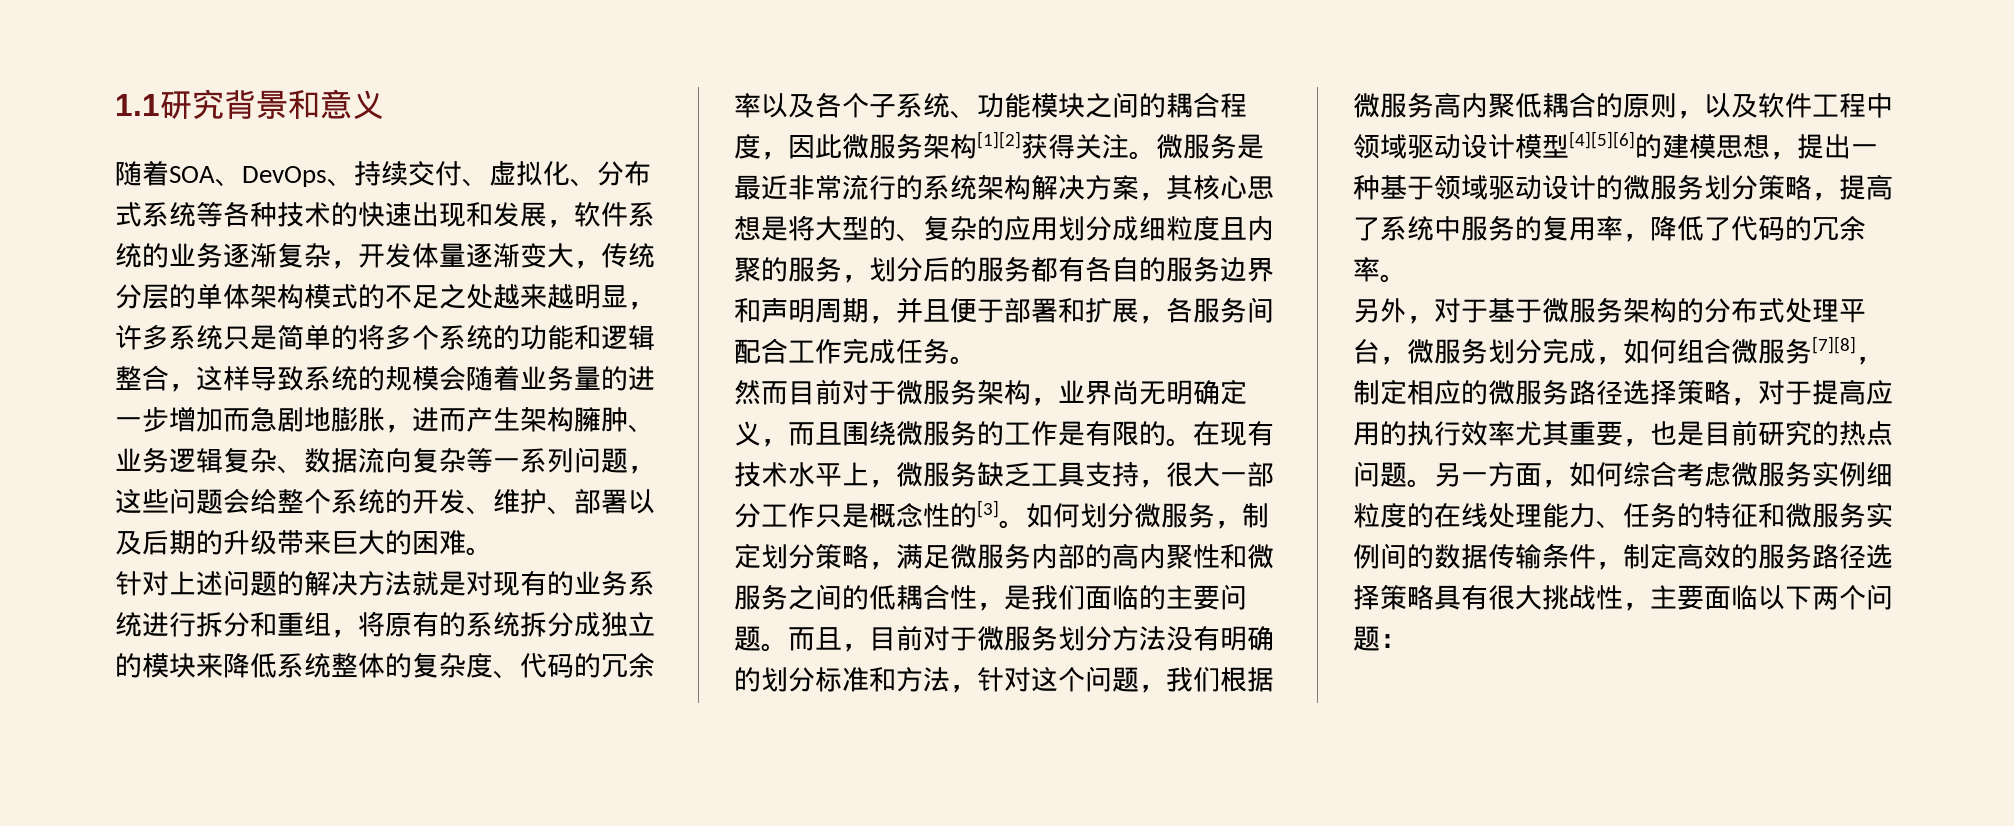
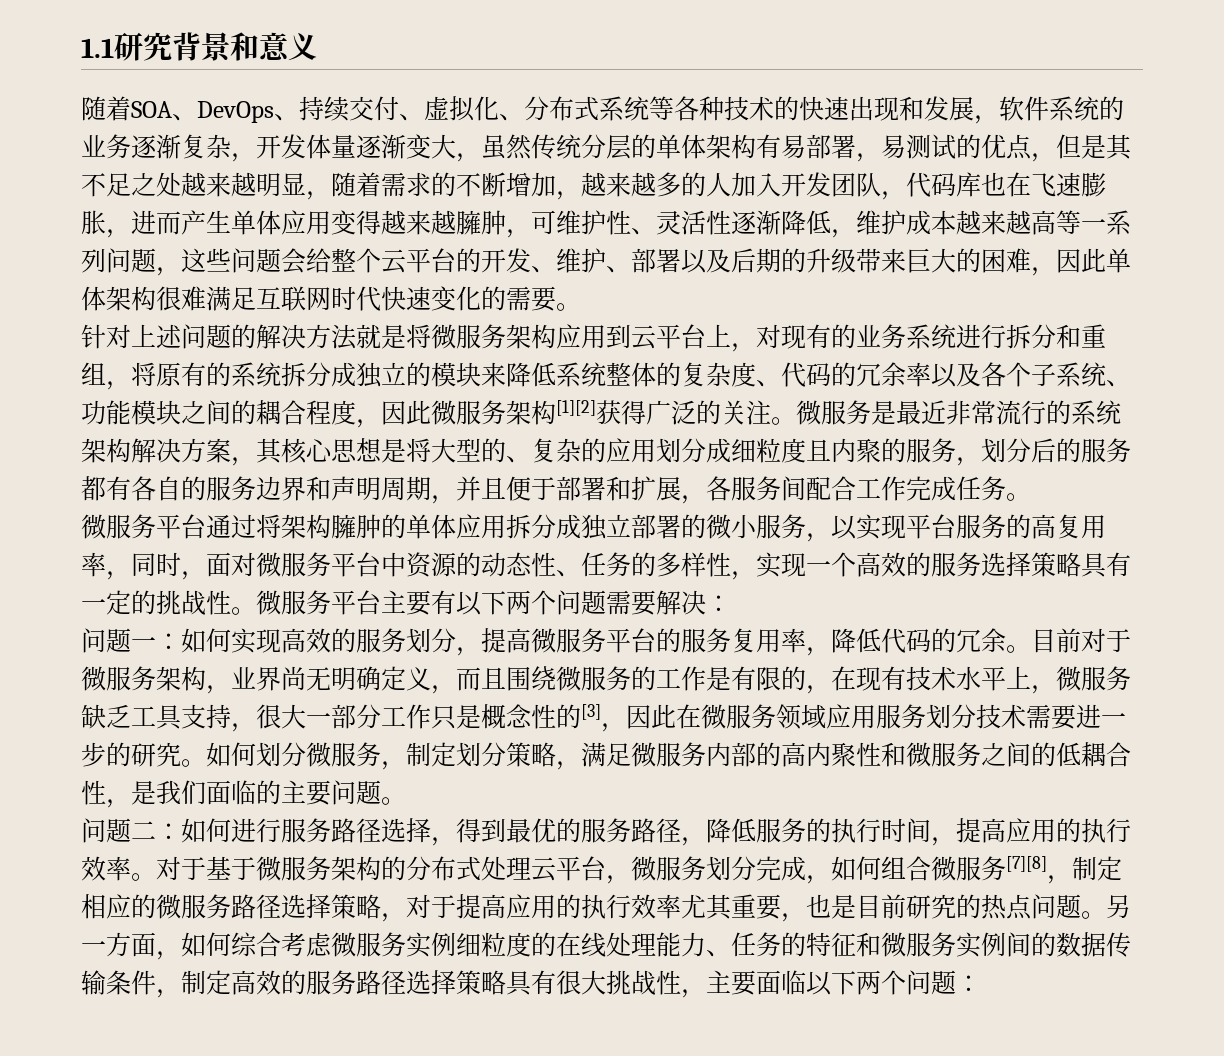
(601, 264) none -> [481,134,532,160] 虽然
[304,284,385,309] 模式的 -> [756,134,1133,162] 有易部署，易测试的优点，但是其
[115,324,655,350] [115,365,655,392] [115,406,655,433] [115,447,466,474] 许多系统只是简单的将多个系统的功能和逻辑整合，这样导致系统的规模会随着业务量的进一步增加而急剧地膨胀，进而产生架构臃肿、业务逻辑复杂、数据流向复杂 -> [331,172,1106,200] [81,210,1056,238] 随着需求的不断增加，越来越多的人加入开发团队，代码库也在飞速膨胀，进而产生单体应用变得越来越臃肿，可维护性、灵活性逐渐降低，维护成本越来越高
[331,489,385,514] 系统 -> [381,248,456,274] 云平台
(466, 542) none -> [1031,248,1131,276] [81,286,556,312] ，因此单体架构很难满足互联网时代快速变化的需要
(466, 583) none -> [406,324,756,352] 将微服务架构应用到云平台上，
(1075, 146) none -> [646,400,721,425] 广泛的
[734,380,788,405] 然而 -> [81,514,1106,542] [81,552,1131,580] [81,590,731,616] [81,628,1031,656] 微服务平台通过将架构臃肿的单体应用拆分成独立部署的微小服务，以实现平台服务的高复用率，同时，面对微服务平台中资源的动态性、任务的多样性，实现一个高效的服务选择策略具有一定的挑战性。微服务平台主要有以下两个问题需要解决： // 问题一：如何实现高效的服务划分，提高微服务平台的服务复用率，降低代码的冗余。
[1166,438,1193,447] 。 -> [806,685,831,694] ，
(999, 509) none -> [601,704,1126,732] [81,742,181,767] ，因此在微服务领域应用服务划分技术需要进一步的研究
[788,625,1274,652] [734,666,1274,693] [1353,92,1893,119] [1353,131,1878,160] [1353,174,1893,201] [1353,215,1866,242] 而且，目前对于微服务划分方法没有明确的划分标准和方法，针对这个问题，我们根据微服务高内聚低耦合的原则，以及软件工程中领域驱动设计模型[4][5][6]的建模思想，提出一种基于领域驱动设计的微服务划分策略，提高了系统中服务的复用率，降低了代码的冗余 -> [81,818,1131,846] [81,856,106,881] // 问题二：如何进行服务路径选择，得到最优的服务路径，降低服务的执行时间，提高应用的执行效
[1353,298,1434,324] // 另外， -> (156, 877) none
(1839, 310) none -> [531,857,556,882] 云

